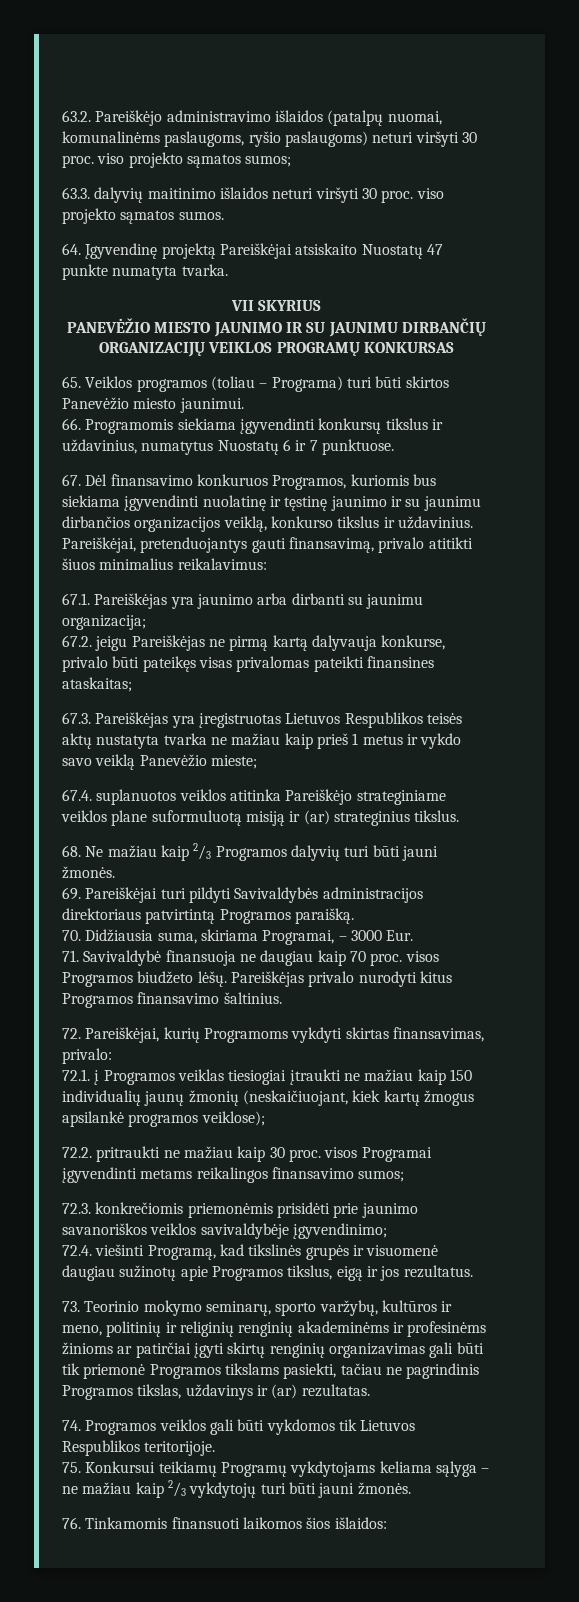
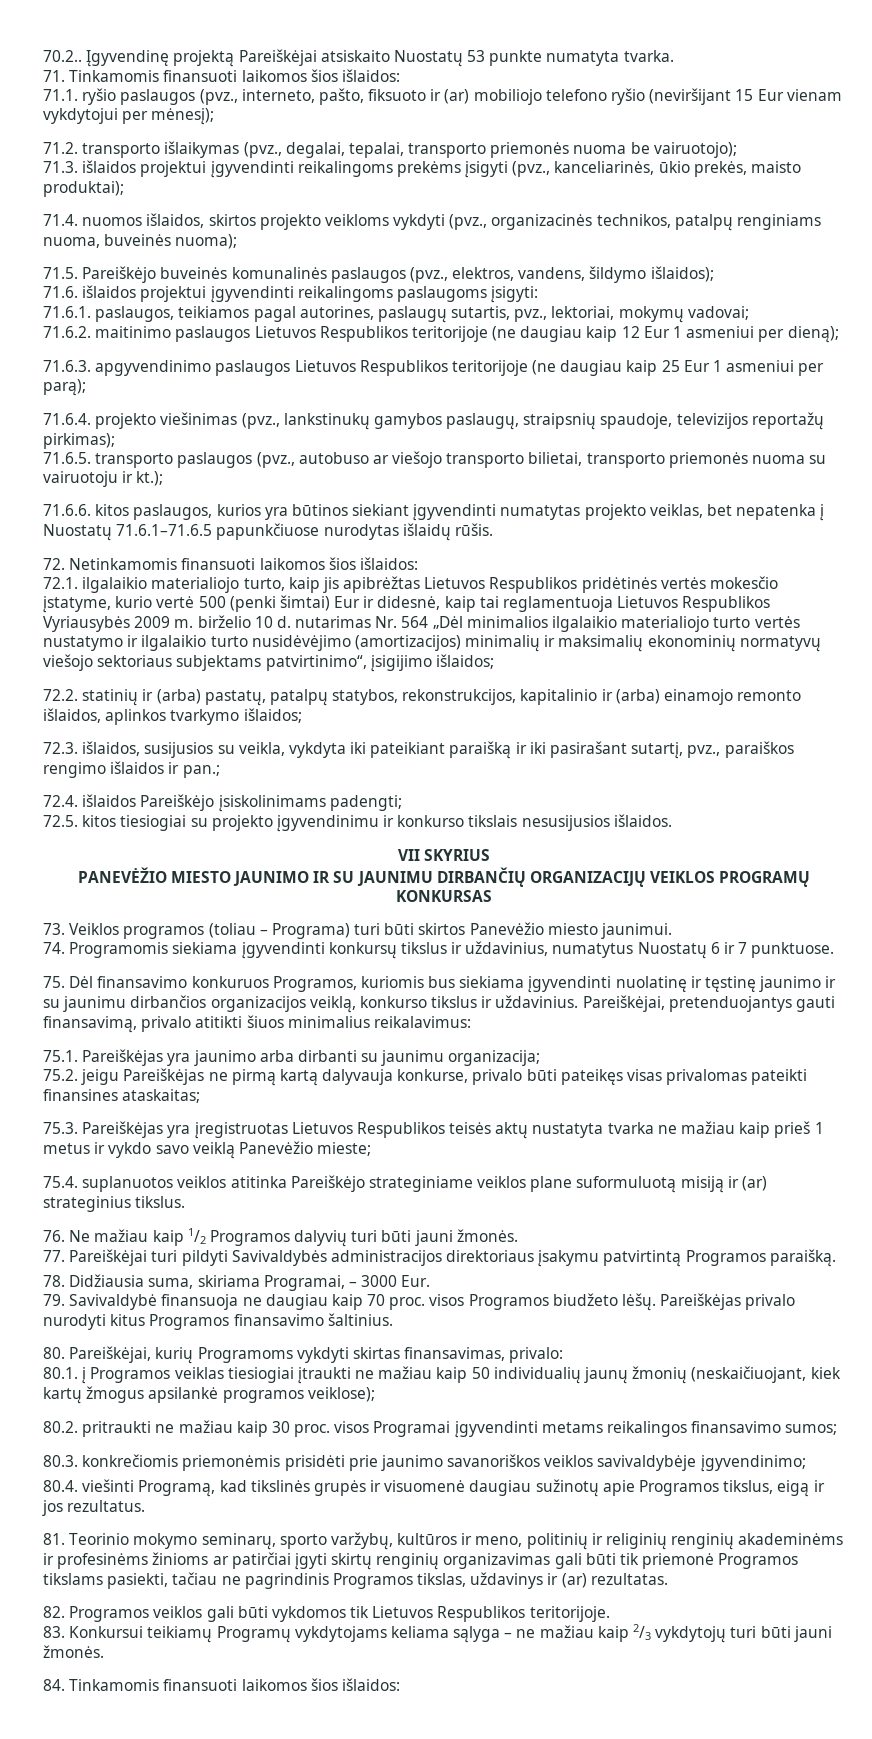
[62,110,442,126] [62,131,477,147] [62,152,292,168] [62,187,444,203] [62,208,224,224] [62,243,81,255] 63.2. Pareiškėjo administravimo išlaidos (patalpų nuomai, komunalinėms paslaugoms, ryšio paslaugoms) neturi viršyti 30 proc. viso projekto sąmatos sumos; // 63.3. dalyvių maitinimo išlaidos neturi viršyti 30 proc. viso projekto sąmatos sumos. // 64. -> [43,50,82,62] 70.2..
[426,244,443,255] 47 -> [467,50,486,62] 53
(228, 270) none -> [43,69,400,82] [43,88,842,105] [43,108,215,125] [43,141,737,158] [43,160,802,178] [43,181,124,197] [43,213,822,231] [43,234,238,249] [43,266,714,283] [43,285,539,303] [43,306,749,323] [43,326,839,343] [43,360,825,376] [43,379,86,396] [43,412,824,430] [43,433,115,449] [43,451,827,468] [43,471,164,487] [43,504,825,521] [43,523,493,541] [43,557,418,570] [43,576,779,593] [43,595,771,613] [43,615,800,632] [43,635,821,652] [43,654,494,672] [43,689,802,706] [43,708,302,725] [43,741,794,759] [43,761,220,778] [43,794,402,812] [43,814,672,832] // 71. Tinkamomis finansuoti laikomos šios išlaidos: // 71.1. ryšio paslaugos (pvz., interneto, pašto, fiksuoto ir (ar) mobiliojo telefono ryšio (neviršijant 15 Eur vienam vykdytojui per mėnesį); // 71.2. transporto išlaikymas (pvz., degalai, tepalai, transporto priemonės nuoma be vairuotojo); // 71.3. išlaidos projektui įgyvendinti reikalingoms prekėms įsigyti (pvz., kanceliarinės, ūkio prekės, maisto produktai); // 71.4. nuomos išlaidos, skirtos projekto veikloms vykdyti (pvz., organizacinės technikos, patalpų renginiams nuoma, buveinės nuoma); // 71.5. Pareiškėjo buveinės komunalinės paslaugos (pvz., elektros, vandens, šildymo išlaidos); // 71.6. išlaidos projektui įgyvendinti reikalingoms paslaugoms įsigyti: // 71.6.1. paslaugos, teikiamos pagal autorines, paslaugų sutartis, pvz., lektoriai, mokymų vadovai; // 71.6.2. maitinimo paslaugos Lietuvos Respublikos teritorijoje (ne daugiau kaip 12 Eur 1 asmeniui per dieną); // 71.6.3. apgyvendinimo paslaugos Lietuvos Respublikos teritorijoje (ne daugiau kaip 25 Eur 1 asmeniui per parą); // 71.6.4. projekto viešinimas (pvz., lankstinukų gamybos paslaugų, straipsnių spaudoje, televizijos reportažų pirkimas); // 71.6.5. transporto paslaugos (pvz., autobuso ar viešojo transporto bilietai, transporto priemonės nuoma su vairuotoju ir kt.); // 71.6.6. kitos paslaugos, kurios yra būtinos siekiant įgyvendinti numatytas projekto veiklas, bet nepatenka į Nuostatų 71.6.1–71.6.5 papunkčiuose nurodytas išlaidų rūšis. // 72. Netinkamomis finansuoti laikomos šios išlaidos: // 72.1. ilgalaikio materialiojo turto, kaip jis apibrėžtas Lietuvos Respublikos pridėtinės vertės mokesčio įstatyme, kurio vertė 500 (penki šimtai) Eur ir didesnė, kaip tai reglamentuoja Lietuvos Respublikos Vyriausybės 2009 m. birželio 10 d. nutarimas Nr. 564 „Dėl minimalios ilgalaikio materialiojo turto vertės nustatymo ir ilgalaikio turto nusidėvėjimo (amortizacijos) minimalių ir maksimalių ekonominių normatyvų viešojo sektoriaus subjektams patvirtinimo“, įsigijimo išlaidos; // 72.2. statinių ir (arba) pastatų, patalpų statybos, rekonstrukcijos, kapitalinio ir (arba) einamojo remonto išlaidos, aplinkos tvarkymo išlaidos; // 72.3. išlaidos, susijusios su veikla, vykdyta iki pateikiant paraišką ir iki pasirašant sutartį, pvz., paraiškos rengimo išlaidos ir pan.; // 72.4. išlaidos Pareiškėjo įsiskolinimams padengti; // 72.5. kitos tiesiogiai su projekto įgyvendinimu ir konkurso tikslais nesusijusios išlaidos.
[62,376,81,388] 65. -> [43,923,65,935] 73.
[62,418,81,430] 66. -> [43,942,65,954] 74.
[62,474,81,486] 67. -> [43,976,65,988] 75.
[62,593,90,605] 67.1. -> [43,1050,78,1062] 75.1.
[62,635,92,647] 67.2. -> [43,1069,78,1081] 75.2.
[62,712,91,724] 67.3. -> [43,1122,78,1134] 75.3.
[62,789,92,801] 67.4. -> [43,1176,78,1188] 75.4.
[62,845,81,857] 68. -> [43,1230,65,1242] 76.
[193,843,212,860] 2/3 -> [187,1228,206,1244] 1/2
[62,887,81,900] 69. -> [43,1250,65,1262] 77.
(141, 914) none -> [538,1250,600,1267] įsakymu
[62,930,81,941] 70. -> [43,1275,65,1287] 78.
[62,950,79,962] 71. -> [43,1294,65,1306] 79.
[62,1028,81,1039] 72. -> [43,1347,65,1359] 80.
[62,1069,90,1081] 72.1. -> [43,1367,78,1379] 80.1.
[449,1069,472,1081] 150 -> [471,1367,490,1379] 50
[62,1147,92,1158] 72.2. -> [43,1421,78,1433] 80.2.
[62,1203,91,1214] 72.3. -> [43,1455,78,1467] 80.3.
[62,1245,92,1256] 72.4. -> [43,1480,78,1492] 80.4.
[62,1301,80,1312] 73. -> [43,1533,65,1545] 81.
[62,1420,81,1431] 74. -> [43,1606,65,1618] 82.
[62,1462,81,1473] 75. -> [43,1626,65,1638] 83.
[62,1517,81,1529] 76. -> [43,1679,65,1691] 84.

